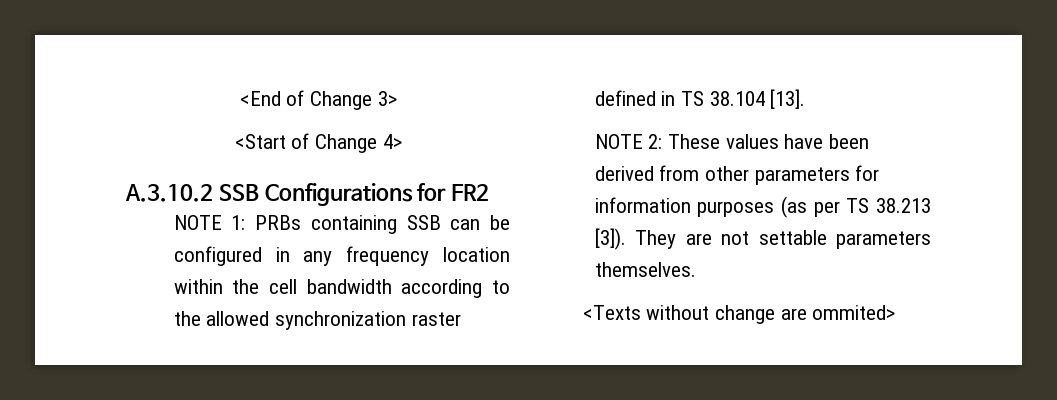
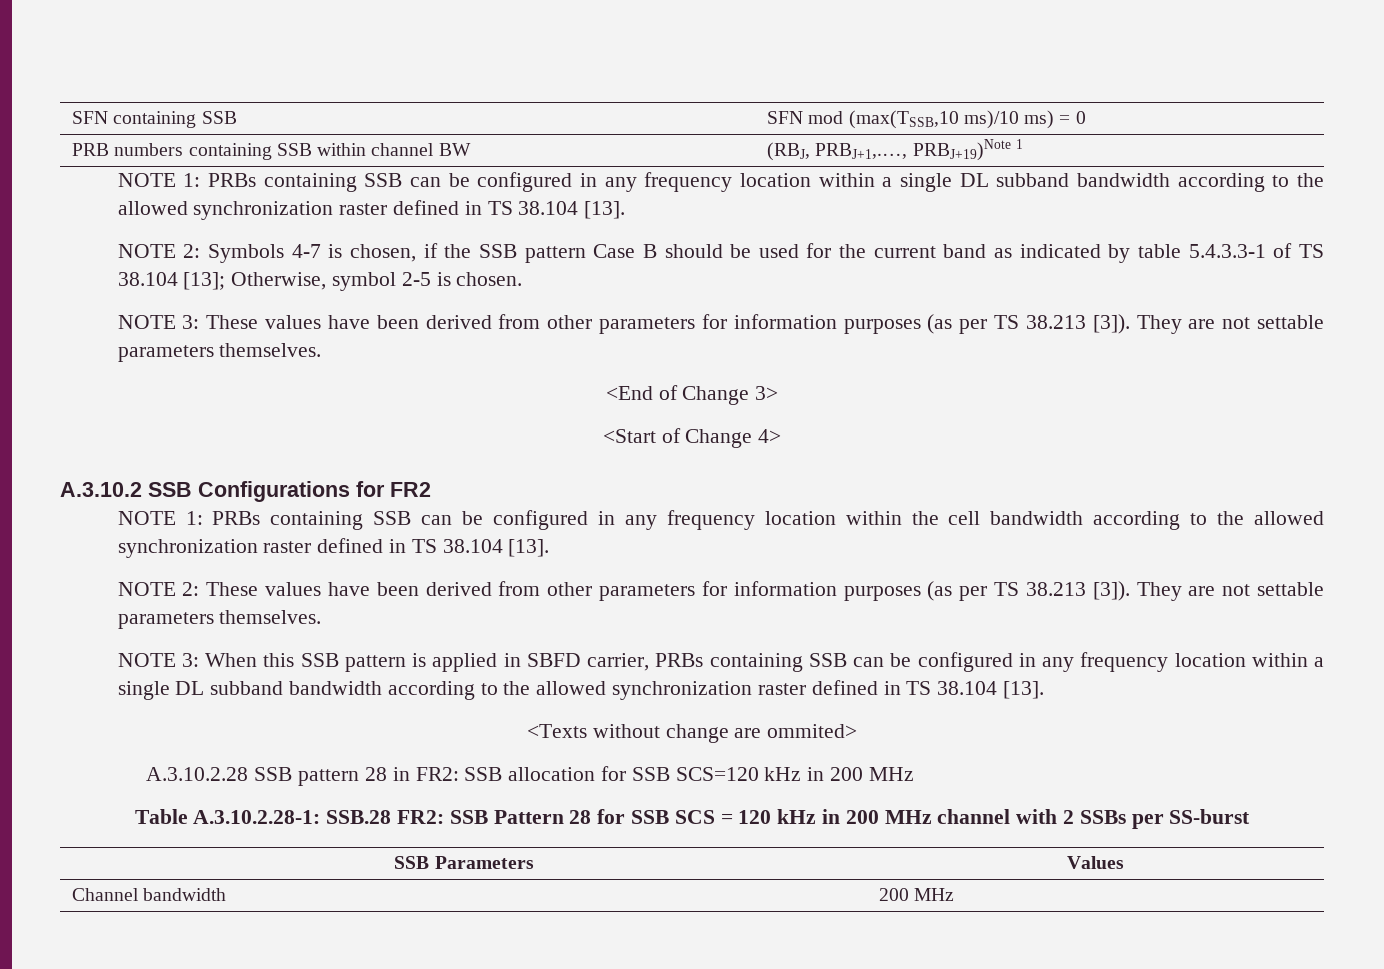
(239, 98) none -> [72,111,237,128] [767,110,1086,129] [72,143,471,160] [767,139,1023,161] [117,172,1325,192] [117,200,626,220] [117,243,1324,263] [117,272,523,291] [117,314,1325,334] [117,343,322,362] SFN containing SSB | SFN mod (max(TSSB,10 ms)/10 ms) = 0 // PRB numbers containing SSB within channel BW | (RBJ, PRBJ+1,.…, PRBJ+19)Note 1 // NOTE 1: PRBs containing SSB can be configured in any frequency location within a single DL subband bandwidth according to the allowed synchronization raster defined in TS 38.104 [13]. // NOTE 2: Symbols 4-7 is chosen, if the SSB pattern Case B should be used for the current band as indicated by table 5.4.3.3-1 of TS 38.104 [13]; Otherwise, symbol 2-5 is chosen. // NOTE 3: These values have been derived from other parameters for information purposes (as per TS 38.213 [3]). They are not settable parameters themselves. //
(696, 269) none -> [117,652,1324,672] [117,680,1044,700] // NOTE 3: When this SSB pattern is applied in SBFD carrier, PRBs containing SSB can be configured in any frequency location within a single DL subband bandwidth according to the allowed synchronization raster defined in TS 38.104 [13].
(896, 312) none -> [146,766,914,786] [134,809,1251,829] [394,856,534,869] [1067,856,1124,869] [72,888,227,901] [879,888,955,901] // A.3.10.2.28 SSB pattern 28 in FR2: SSB allocation for SSB SCS=120 kHz in 200 MHz // Table A.3.10.2.28-1: SSB.28 FR2: SSB Pattern 28 for SSB SCS = 120 kHz in 200 MHz channel with 2 SSBs per SS-burst // SSB Parameters | Values // Channel bandwidth | 200 MHz

